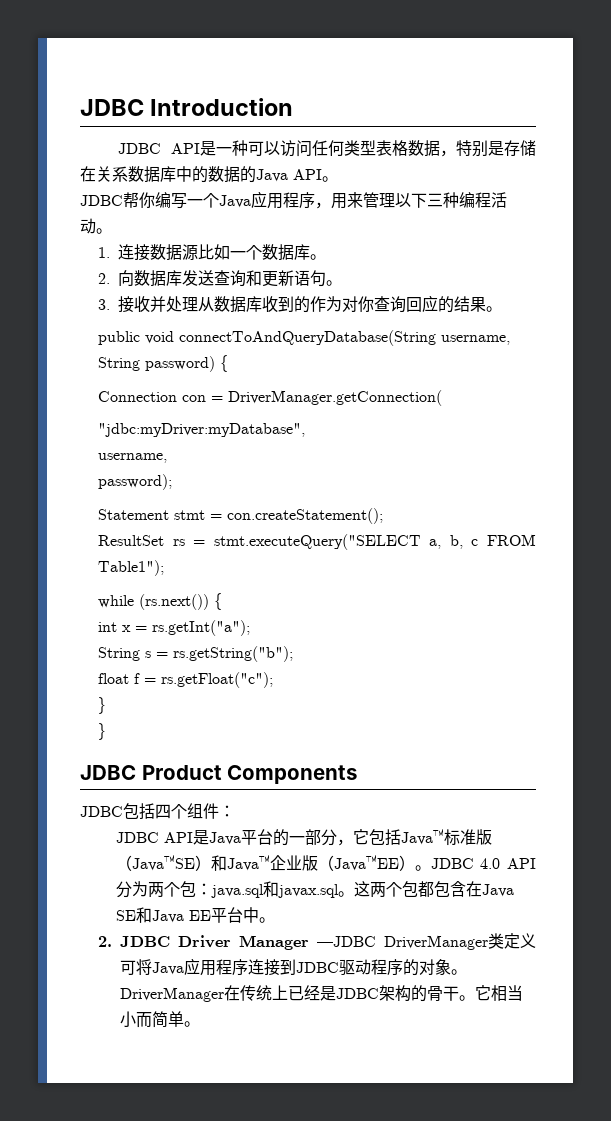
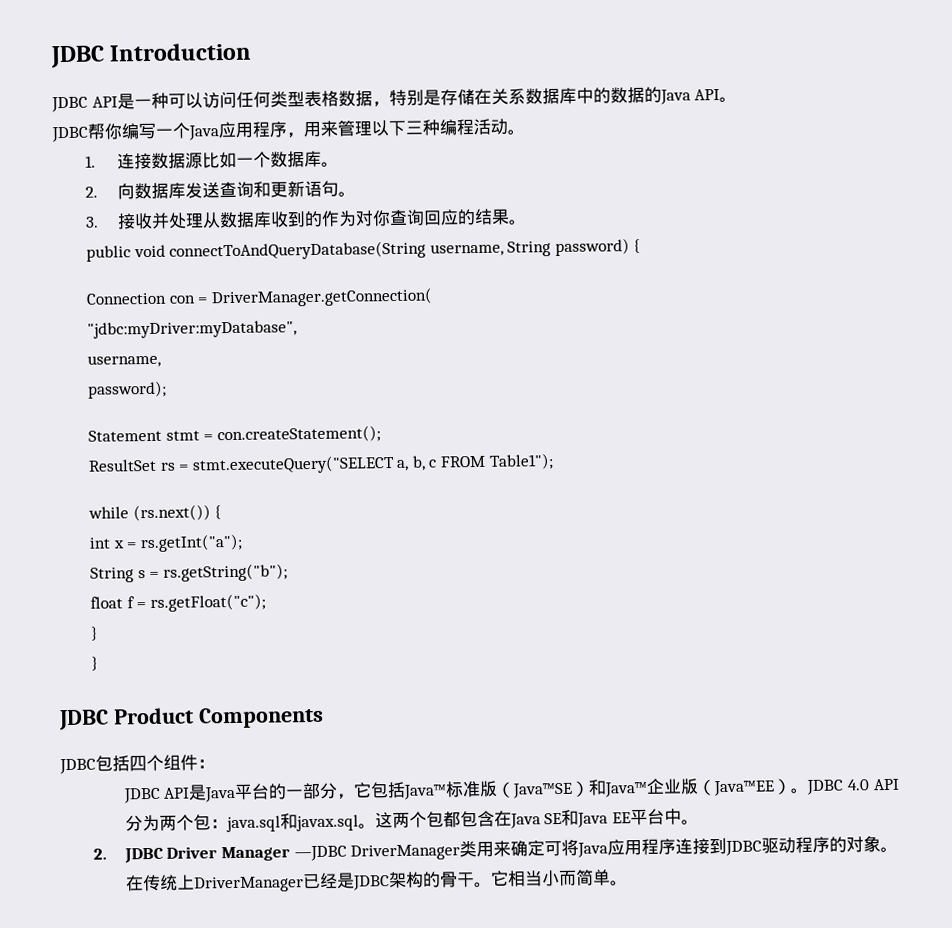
[504,933,536,949] 定义 -> [476,840,546,858] 用来确定
[119,987,224,1002] DriverManager -> (899, 849) none
(288, 992) none -> [193,876,304,893] DriverManager

